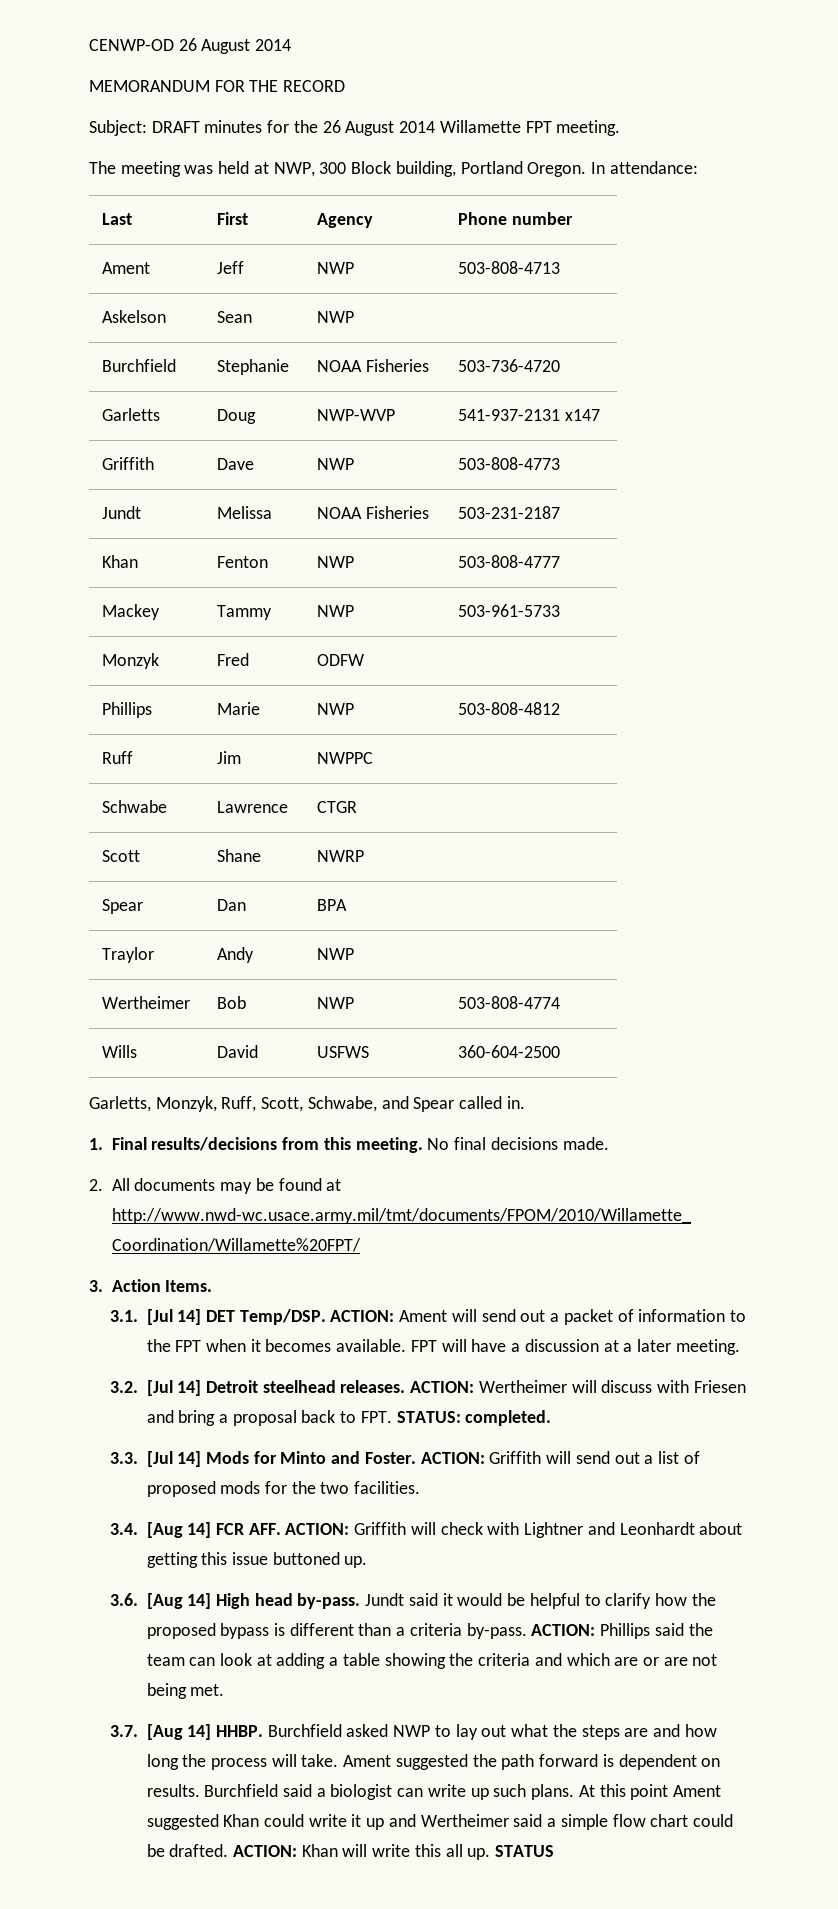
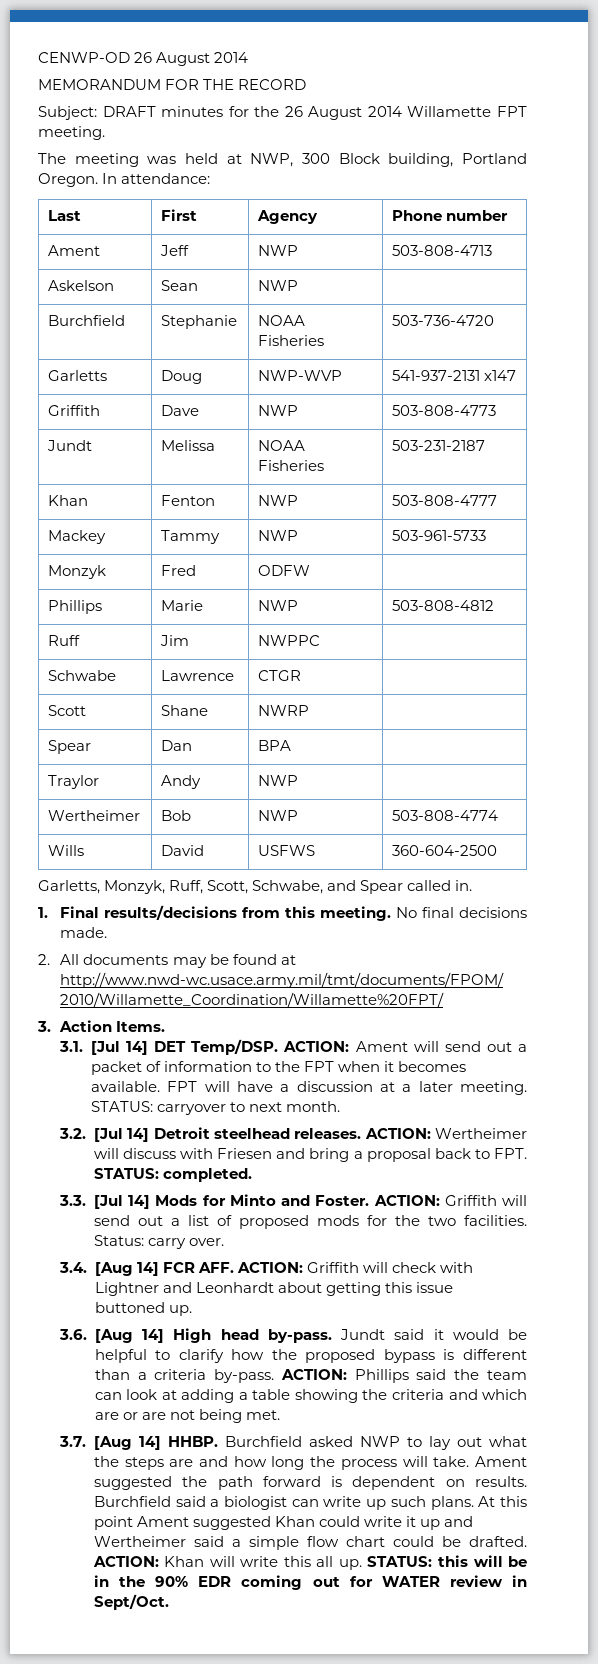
(740, 1347) none -> [90,1101,341,1115] STATUS: carryover to next month.
(421, 1487) none -> [93,1235,225,1249] Status: carry over.
[495,1845,555,1857] STATUS -> [367,1555,527,1567] [93,1575,527,1590] [93,1594,169,1610] STATUS: this will be in the 90% EDR coming out for WATER review in Sept/Oct.

